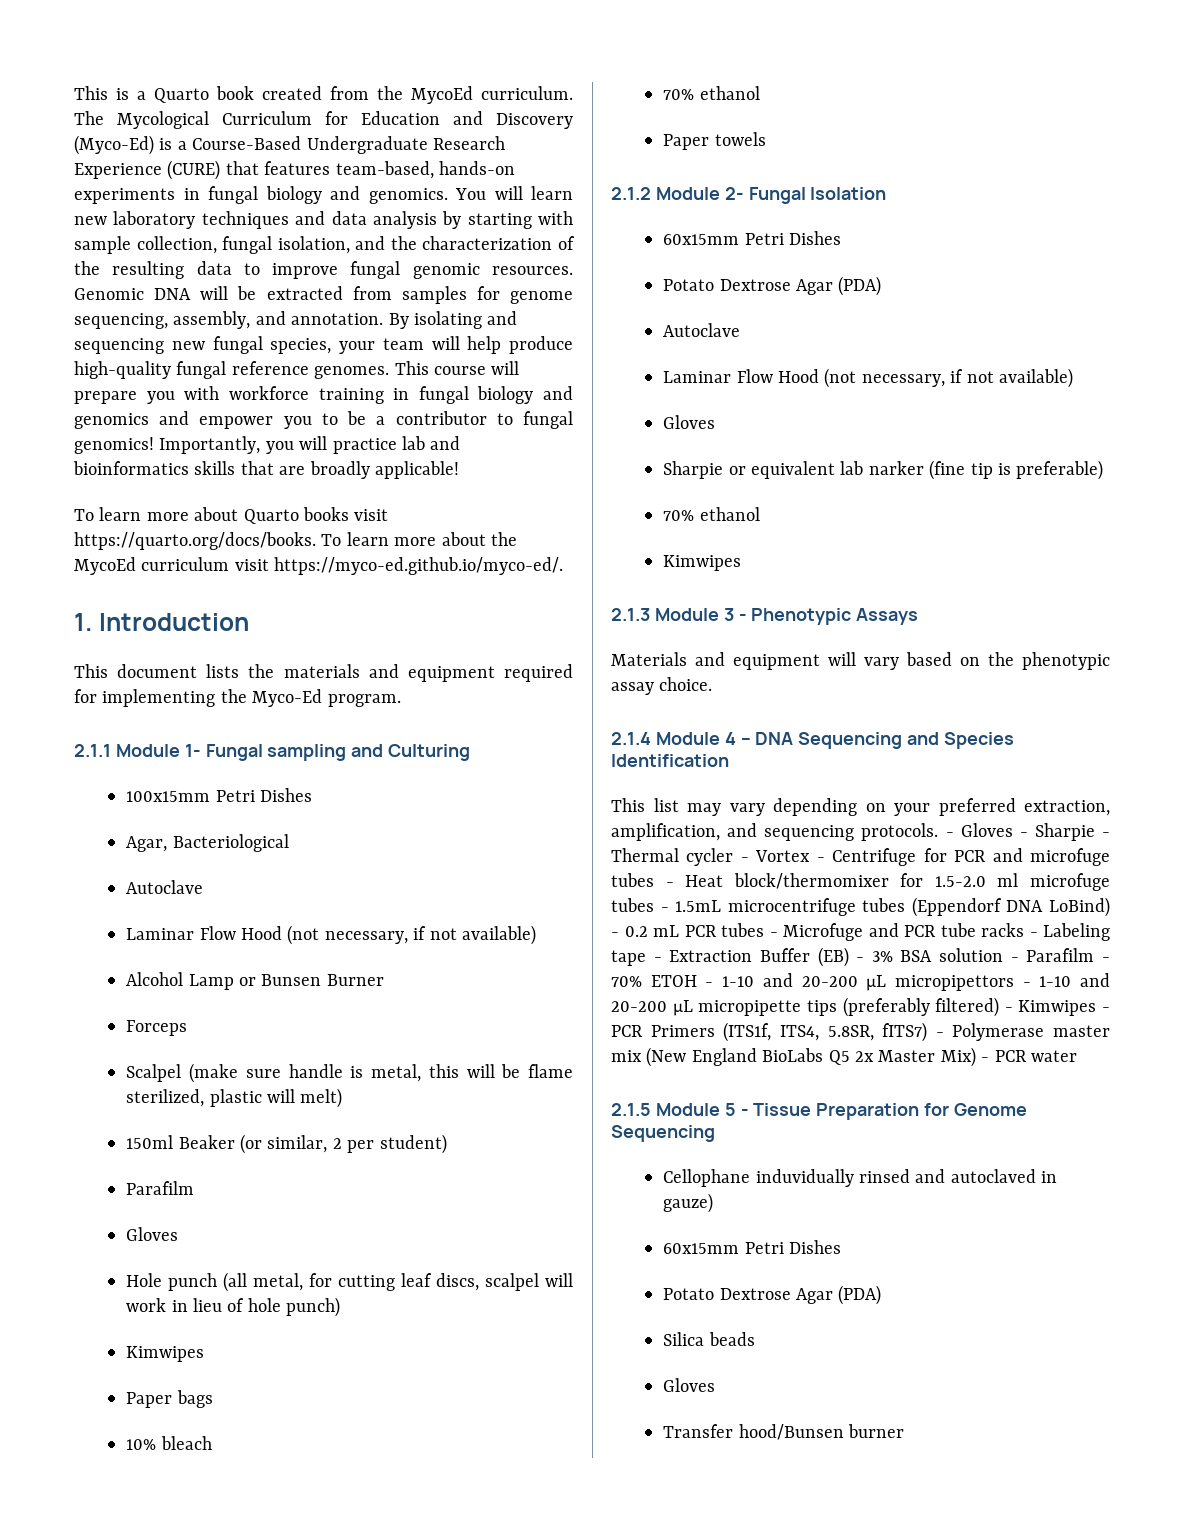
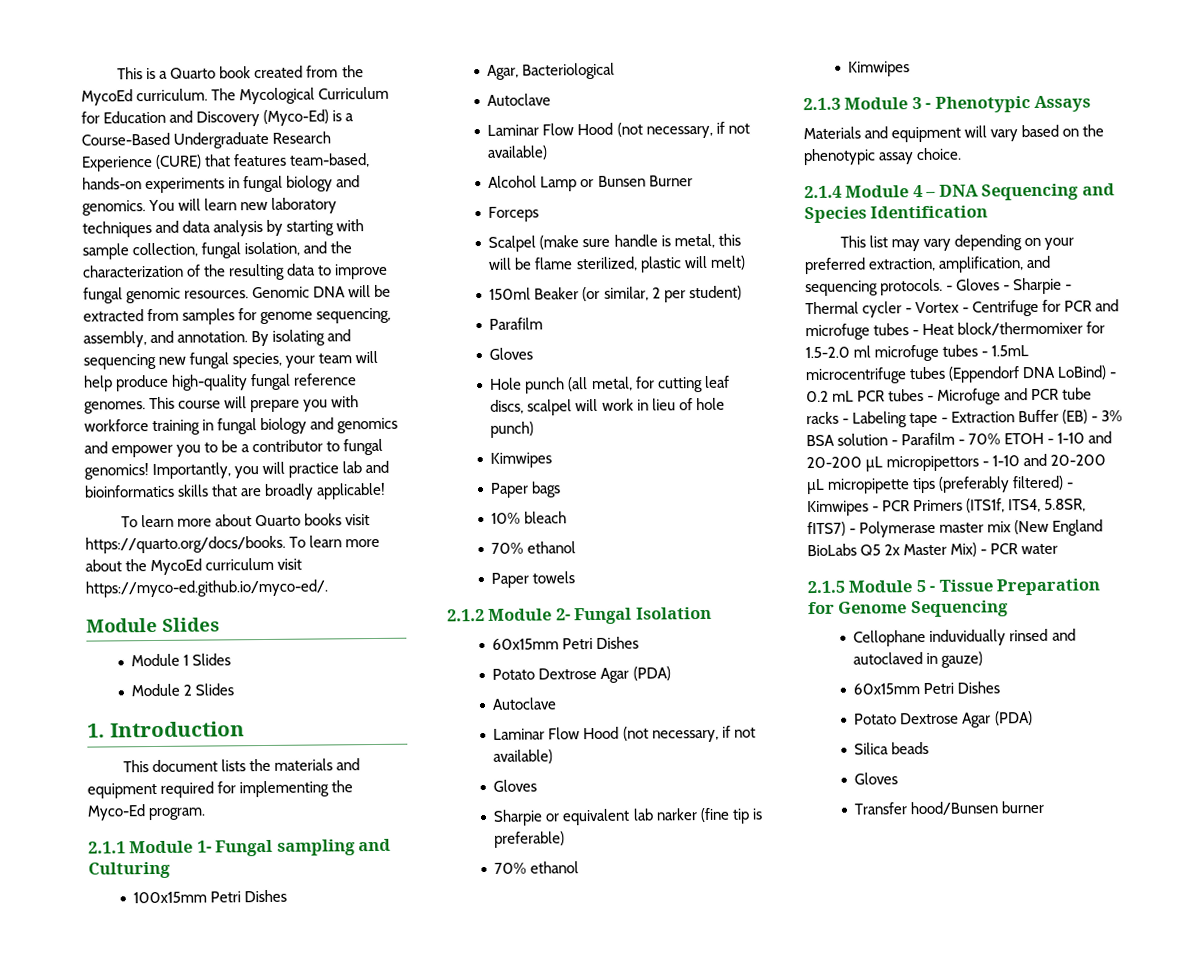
(564, 566) none -> [86,617,220,633] [131,653,232,667] [131,683,235,697] // Module Slides // Module 1 Slides // Module 2 Slides

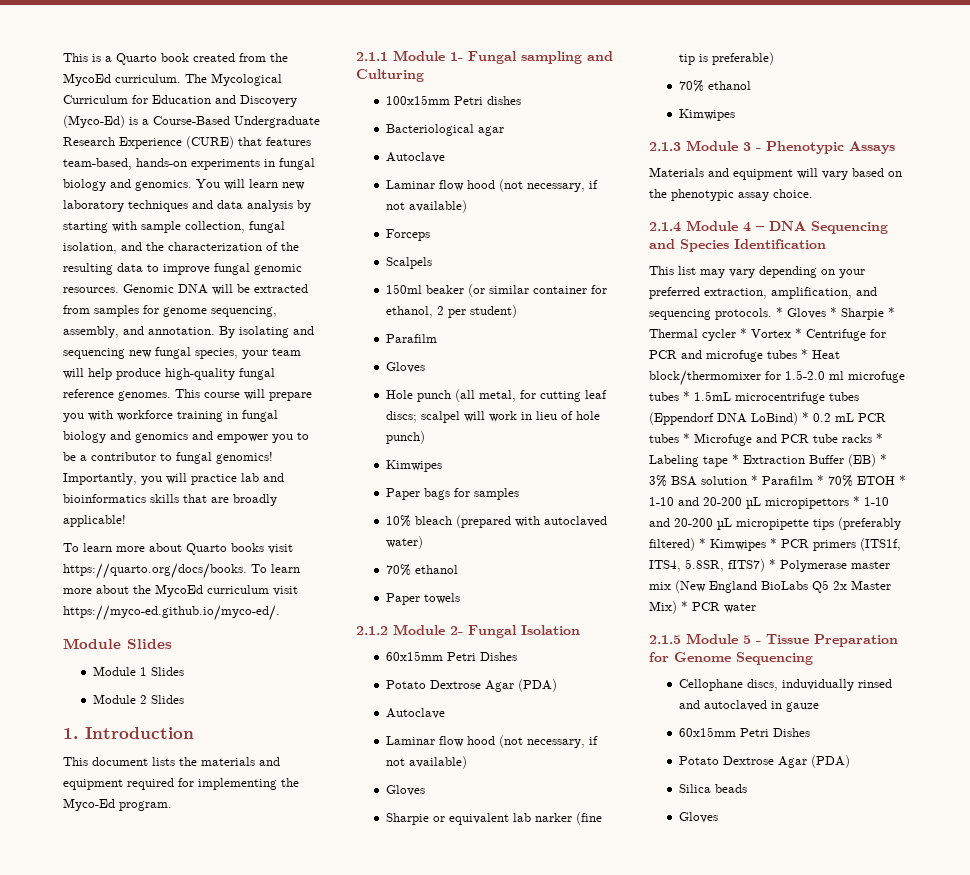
[244,889,288,903] [487,64,520,80] Dishes // Agar, -> [486,96,521,105] dishes //
[487,93,552,106] [487,121,750,139] [487,145,549,160] [488,175,693,192] [488,206,540,222] [488,233,741,252] [488,255,746,273] [489,286,649,302] // Autoclave // Laminar Flow Hood (not necessary, if not available) // Alcohol Lamp or Bunsen Burner // Forceps // Scalpel (make sure handle is metal, this will be flame sterilized, plastic will melt) // 150ml Beaker (or similar, -> [477,126,504,136] [385,152,445,163] [385,179,598,192] [385,200,467,213] [385,229,430,241] [385,257,432,269] [385,284,607,297] [385,306,433,318] agar // Autoclave // Laminar flow hood (not necessary, if not available) // Forceps // Scalpels // 150ml beaker (or similar container for ethanol,
[490,399,525,414] discs, -> [385,411,417,423] discs;
(562, 489) none -> [453,488,519,500] for samples
(568, 517) none -> [455,515,607,528] [385,536,423,549] (prepared with autoclaved water)
[548,726,620,740] Flow Hood -> [438,736,495,747] flow hood
[946,277,1073,295] [805,301,970,318] - Gloves - Sharpie - Thermal cycler - Vortex - -> [776,307,895,320] [649,328,802,341] * Gloves * Sharpie * Thermal cycler * Vortex *
[912,330,920,336] - -> [801,349,808,359] *
[981,351,989,357] - -> [683,391,690,401] *
[1109,372,1118,378] - -> [802,412,809,422] *
[927,395,935,401] - -> [683,433,690,443] *
[842,418,850,424] - -> [876,433,883,443] *
[941,417,949,423] - -> [732,454,739,464] *
[1091,416,1099,422] - -> [880,454,887,464] *
[891,432,966,446] - Parafilm - -> [751,475,824,485] * Parafilm *
[1047,438,1055,444] - -> [899,475,906,485] *
[982,461,990,467] - -> [853,496,860,506] *
[1066,482,1075,488] [807,499,964,517] - Kimwipes - PCR Primers -> [699,538,856,551] * Kimwipes * PCR primers
[849,528,857,534] - -> [769,559,776,569] *
[980,549,988,555] - -> [681,601,688,611] *
(927, 638) none -> [746,679,778,691] discs,
[941,651,984,668] gauze) -> [785,702,819,712] gauze
[854,800,1045,816] // Transfer hood/Bunsen burner -> (718, 817) none

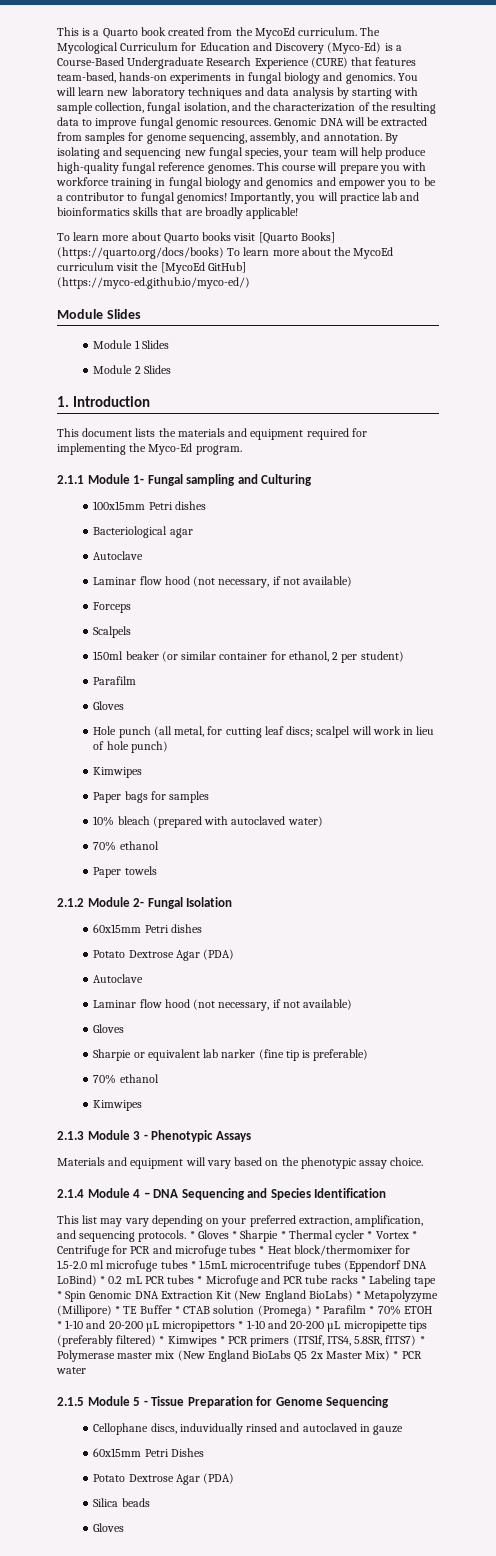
[63,563,247,579] https://quarto.org/docs/books. -> [258,232,335,244] [57,247,224,259] [Quarto Books] (https://quarto.org/docs/books)
[63,605,280,621] https://myco-ed.github.io/myco-ed/. -> [141,262,246,274] [57,277,250,289] the [MycoEd GitHub] (https://myco-ed.github.io/myco-ed/)
[479,652,517,661] Dishes -> [170,924,202,933] dishes
[743,454,887,467] [649,475,747,487] Extraction Buffer (EB) * 3% BSA solution -> [65,1290,439,1302] [57,1305,312,1317] Spin Genomic DNA Extraction Kit (New England BioLabs) * Metapolyzyme (Millipore) * TE Buffer * CTAB solution (Promega)

